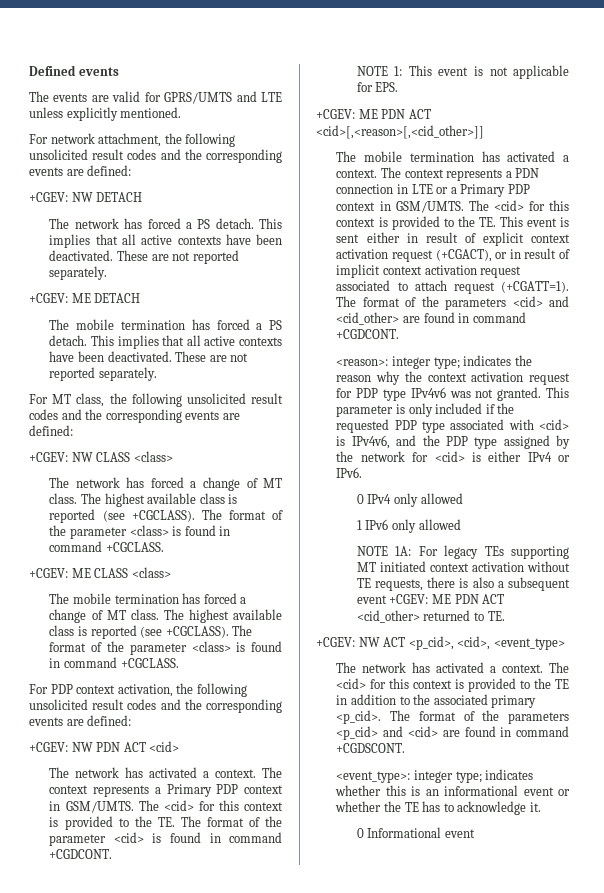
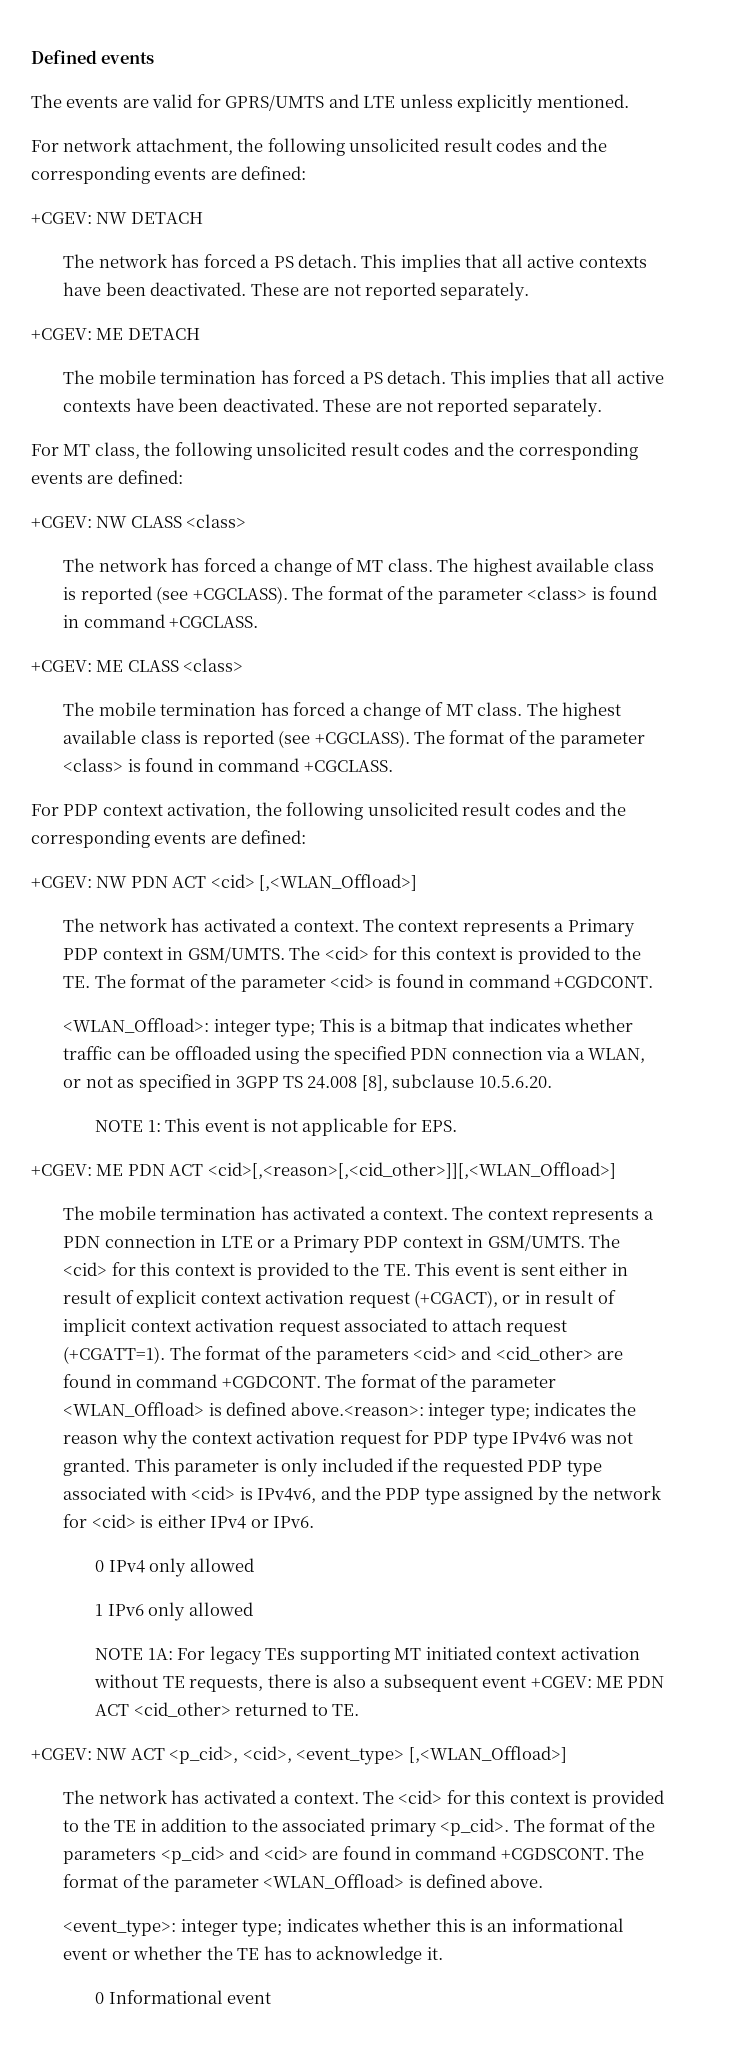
(180, 746) none -> [259,874,418,891] [,<WLAN_Offload>]
(113, 854) none -> [63,1018,634,1037] [63,1046,646,1064] [63,1074,552,1092] // <WLAN_Offload>: integer type; This is a bitmap that indicates whether traffic can be offloaded using the specified PDN connection via a WLAN, or not as specified in 3GPP TS 24.008 [8], subclause 10.5.6.20.
[316,125,484,139] <cid>[,<reason>[,<cid_other>]] -> [207,1162,616,1179] <cid>[,<reason>[,<cid_other>]][,<WLAN_Offload>]
[336,359,389,366] // <reason>: -> [325,1374,556,1392] [63,1402,424,1417] The format of the parameter <WLAN_Offload> is defined above.<reason>:
(565, 644) none -> [408,1746,567,1763] [,<WLAN_Offload>]
(406, 748) none -> [613,1846,645,1860] [63,1874,544,1892] The format of the parameter <WLAN_Offload> is defined above.

